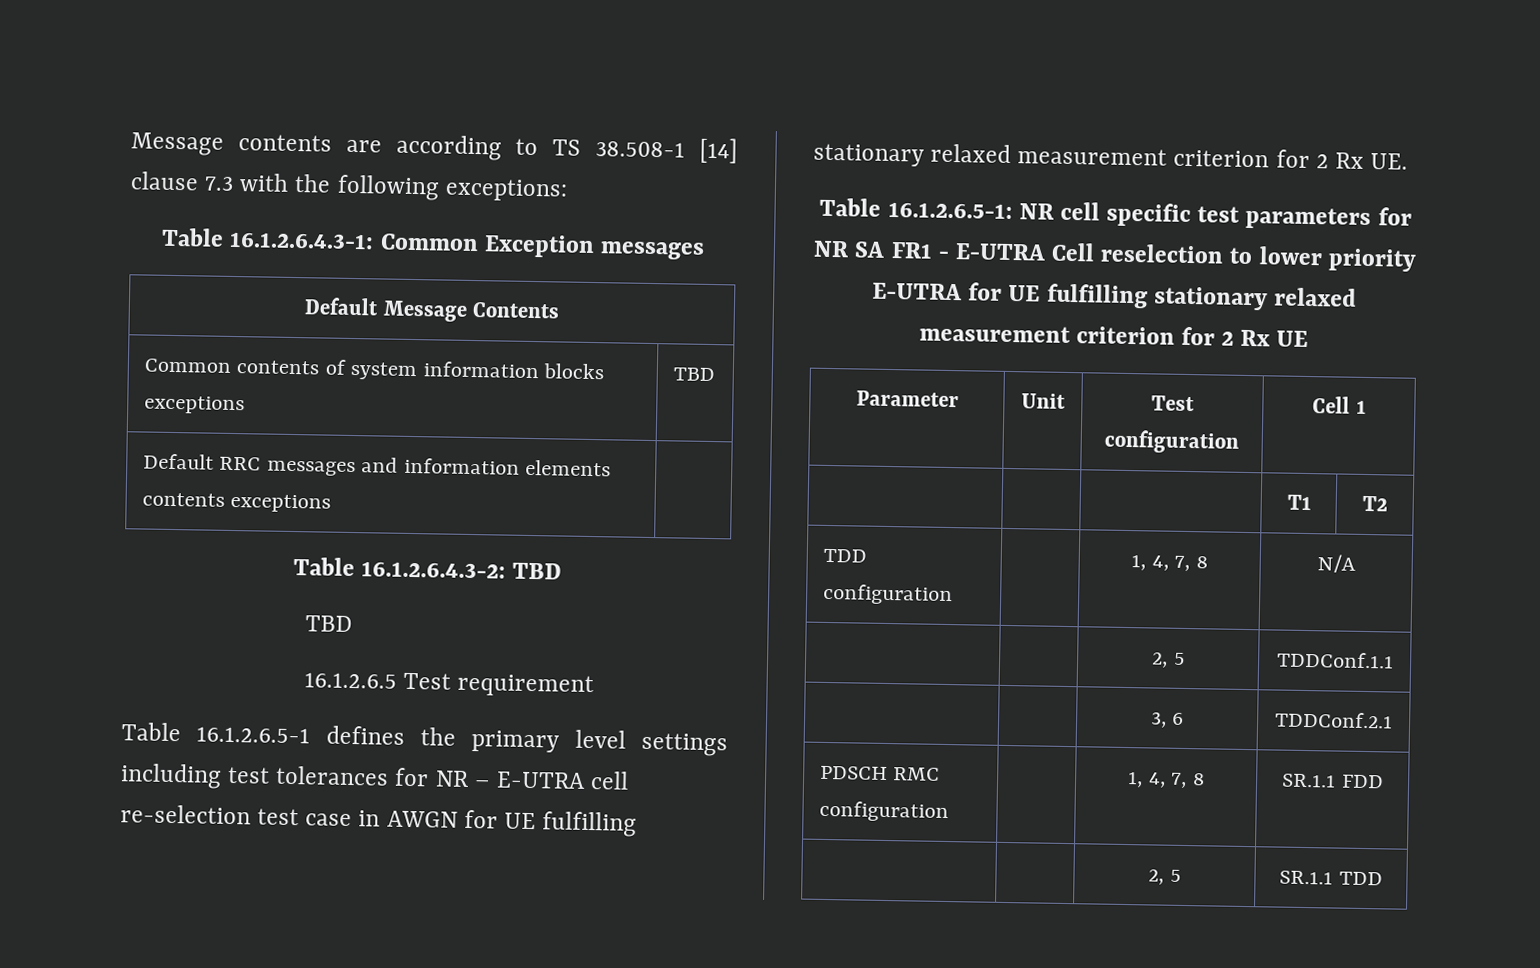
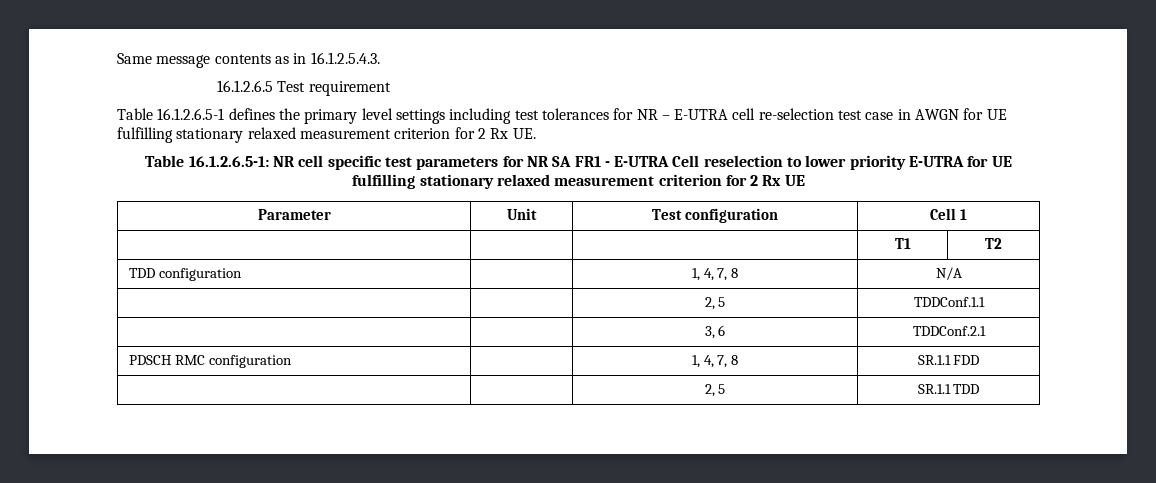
[131,132,738,164] [130,171,568,202] [161,227,705,260] [304,297,559,322] [143,358,605,381] [143,395,245,415] [672,367,715,382] [142,453,612,477] [141,492,332,513] [292,557,563,580] [304,615,352,633] Message contents are according to TS 38.508-1 [14] clause 7.3 with the following exceptions: // Table 16.1.2.6.4.3-1: Common Exception messages // Default Message Contents // Common contents of system information blocks exceptions | TBD // Default RRC messages and information elements contents exceptions | // Table 16.1.2.6.4.3-2: TBD // TBD -> [117,52,380,68] Same message contents as in 16.1.2.5.4.3.

